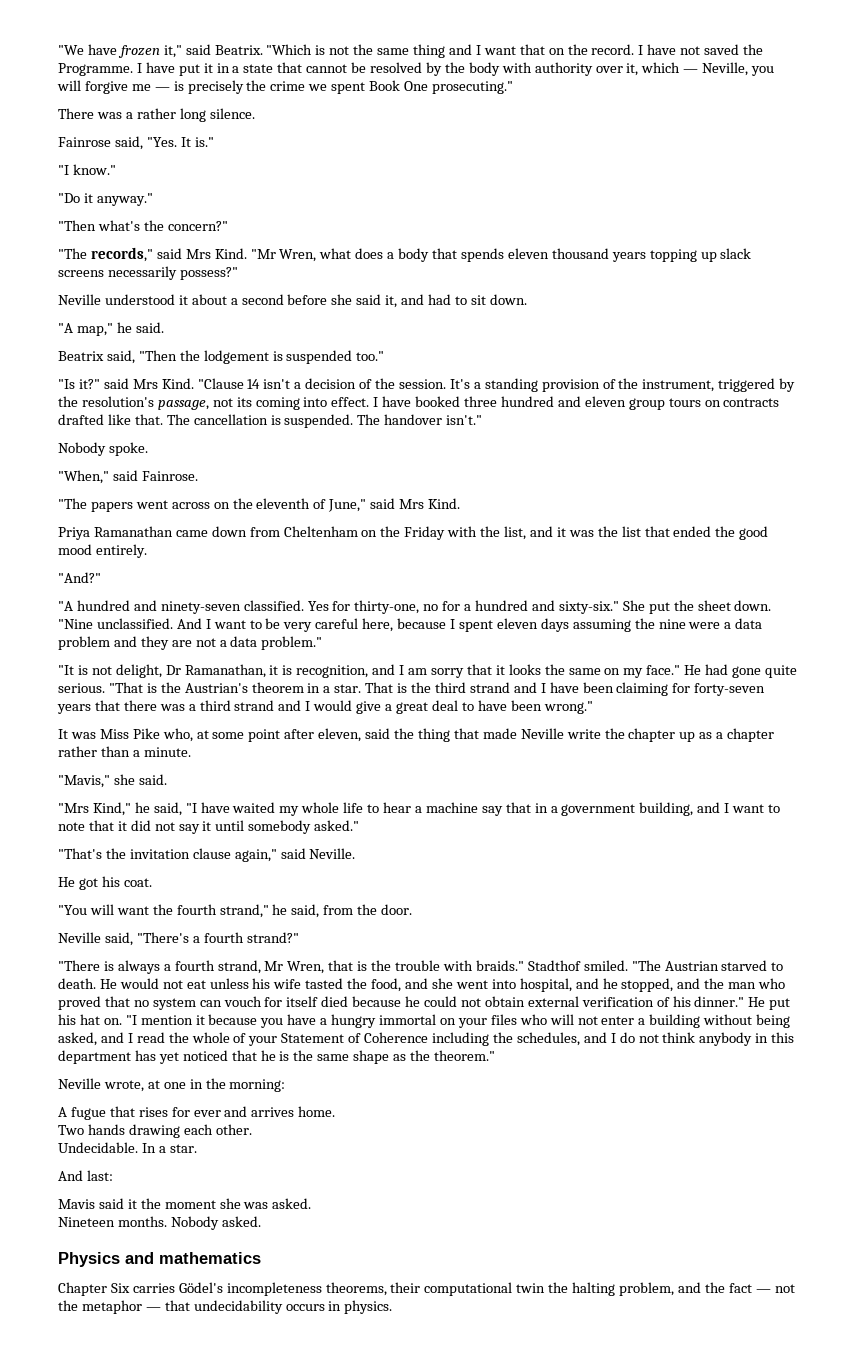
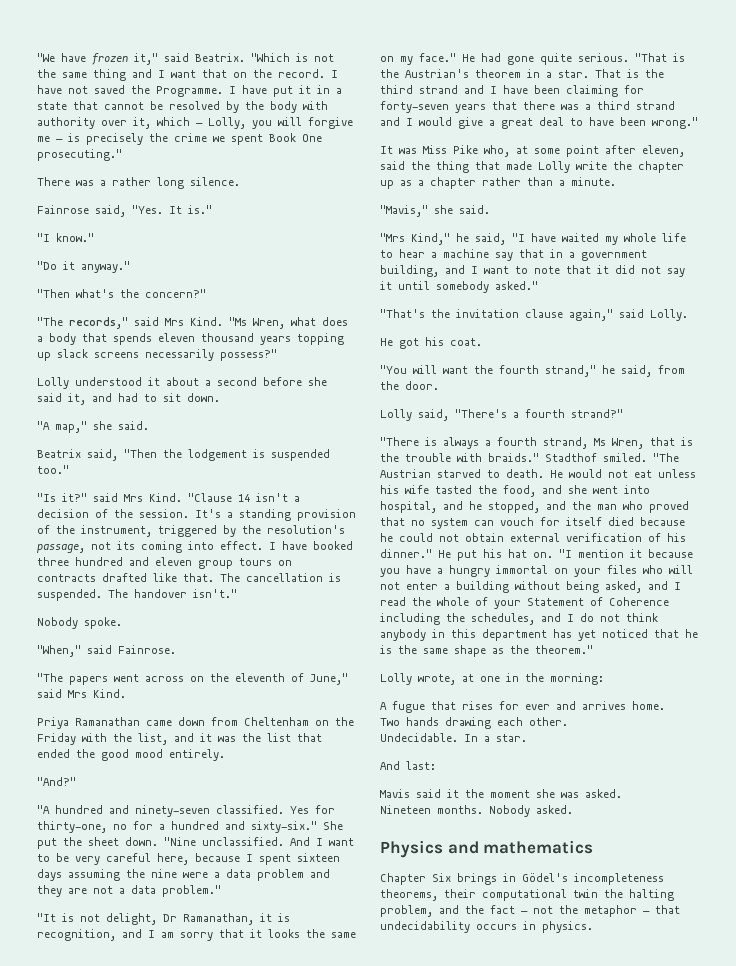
[702,62,749,76] Neville, -> [208,117,246,129] Lolly,
[250,249,276,259] "Mr -> [229,317,247,326] "Ms
[58,294,101,305] Neville -> [37,377,69,389] Lolly
[116,322,132,333] he -> [93,421,112,430] she
[496,618,538,629] eleven -> [297,853,340,862] sixteen
[520,728,564,739] Neville -> [538,161,570,173] Lolly
[309,848,356,859] Neville. -> [650,309,688,321] Lolly.
[58,932,101,943] Neville -> [380,409,412,421] Lolly
[264,961,284,971] Mr -> [594,438,606,446] Ms
[58,1078,101,1089] Neville -> [380,673,412,685] Lolly
[132,1283,175,1293] carries -> [457,873,516,885] brings in

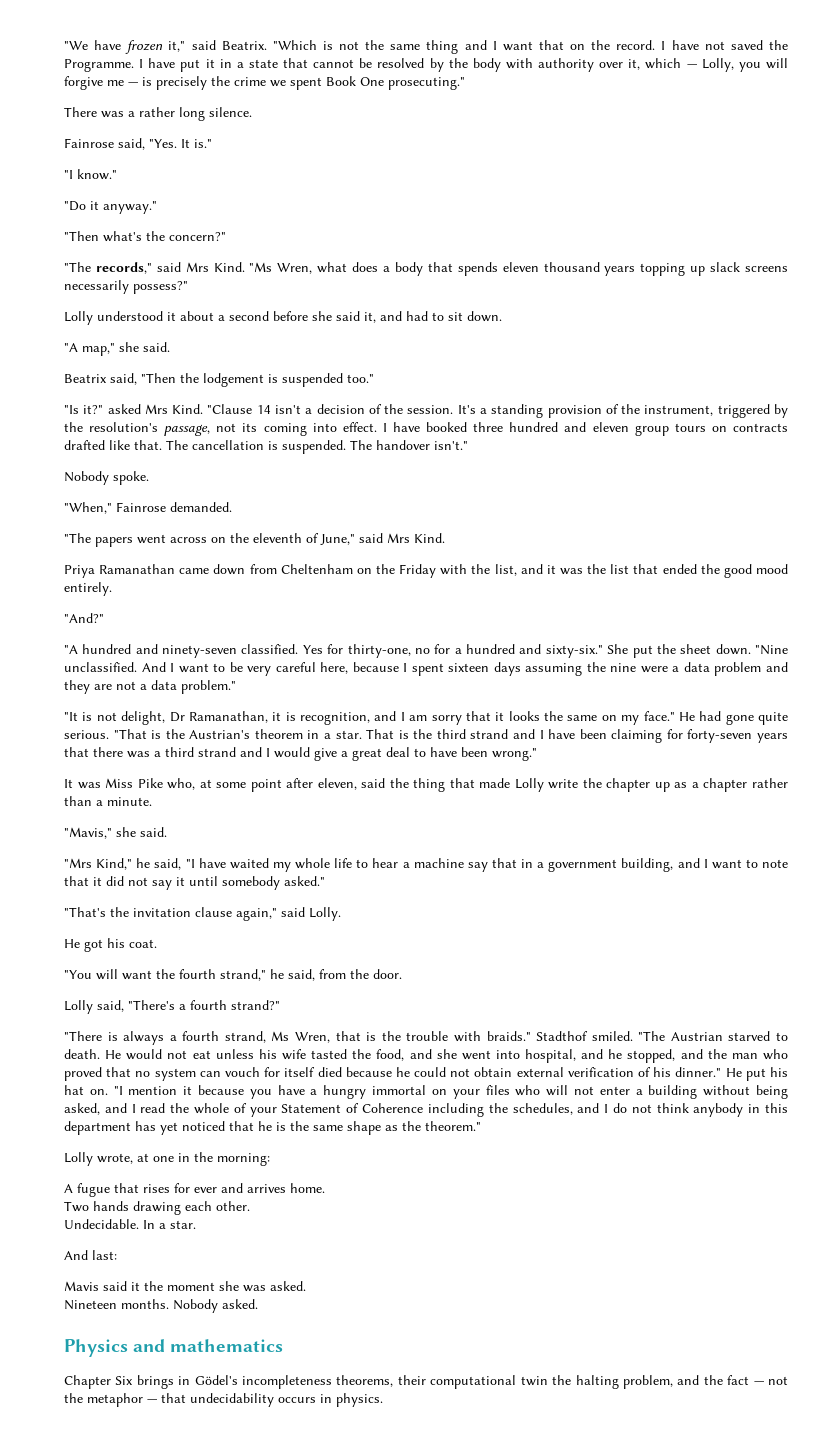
[93,493,118,502] said -> [107,404,141,414] asked
[87,645,176,654] said Fainrose. -> [116,502,232,512] Fainrose demanded.

